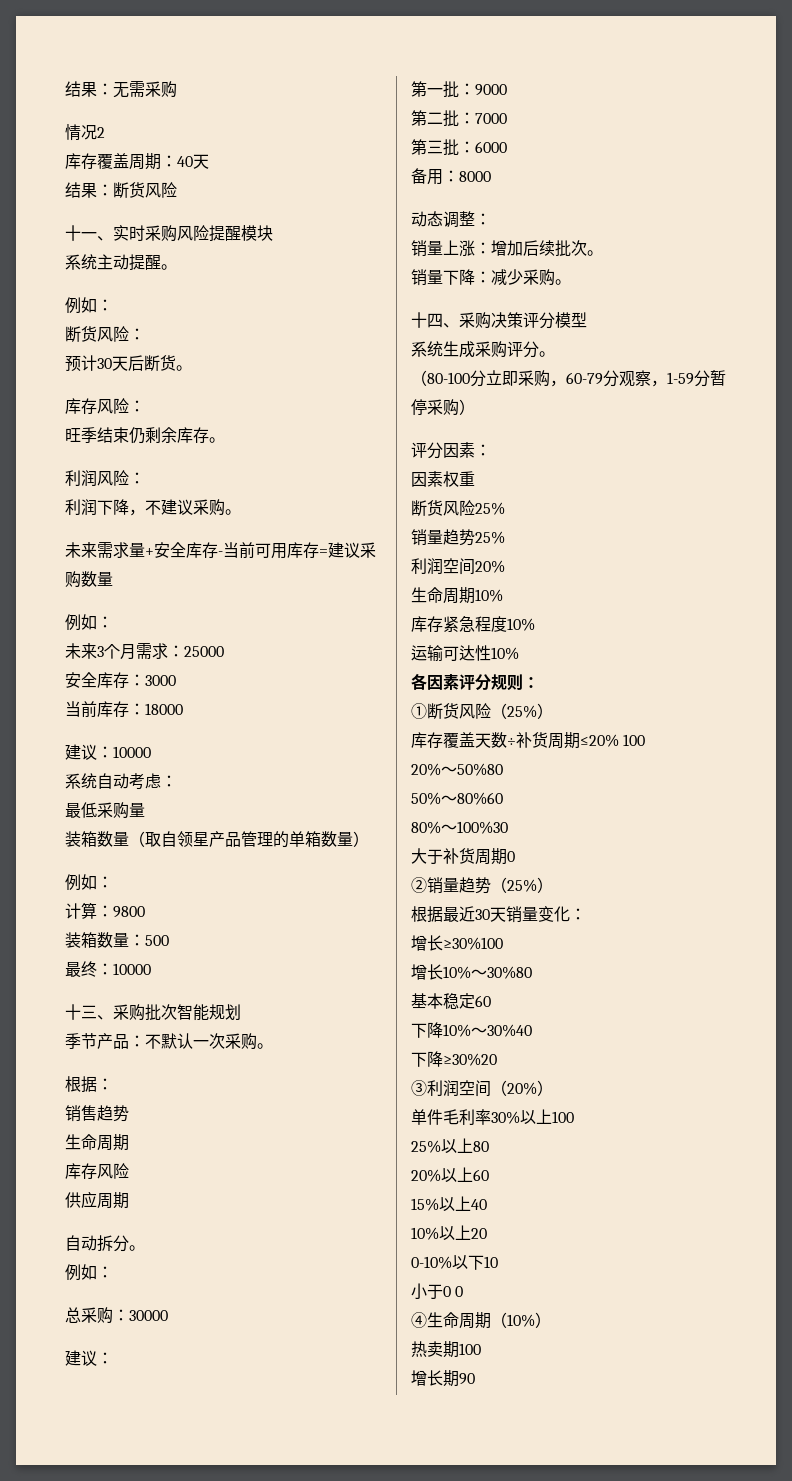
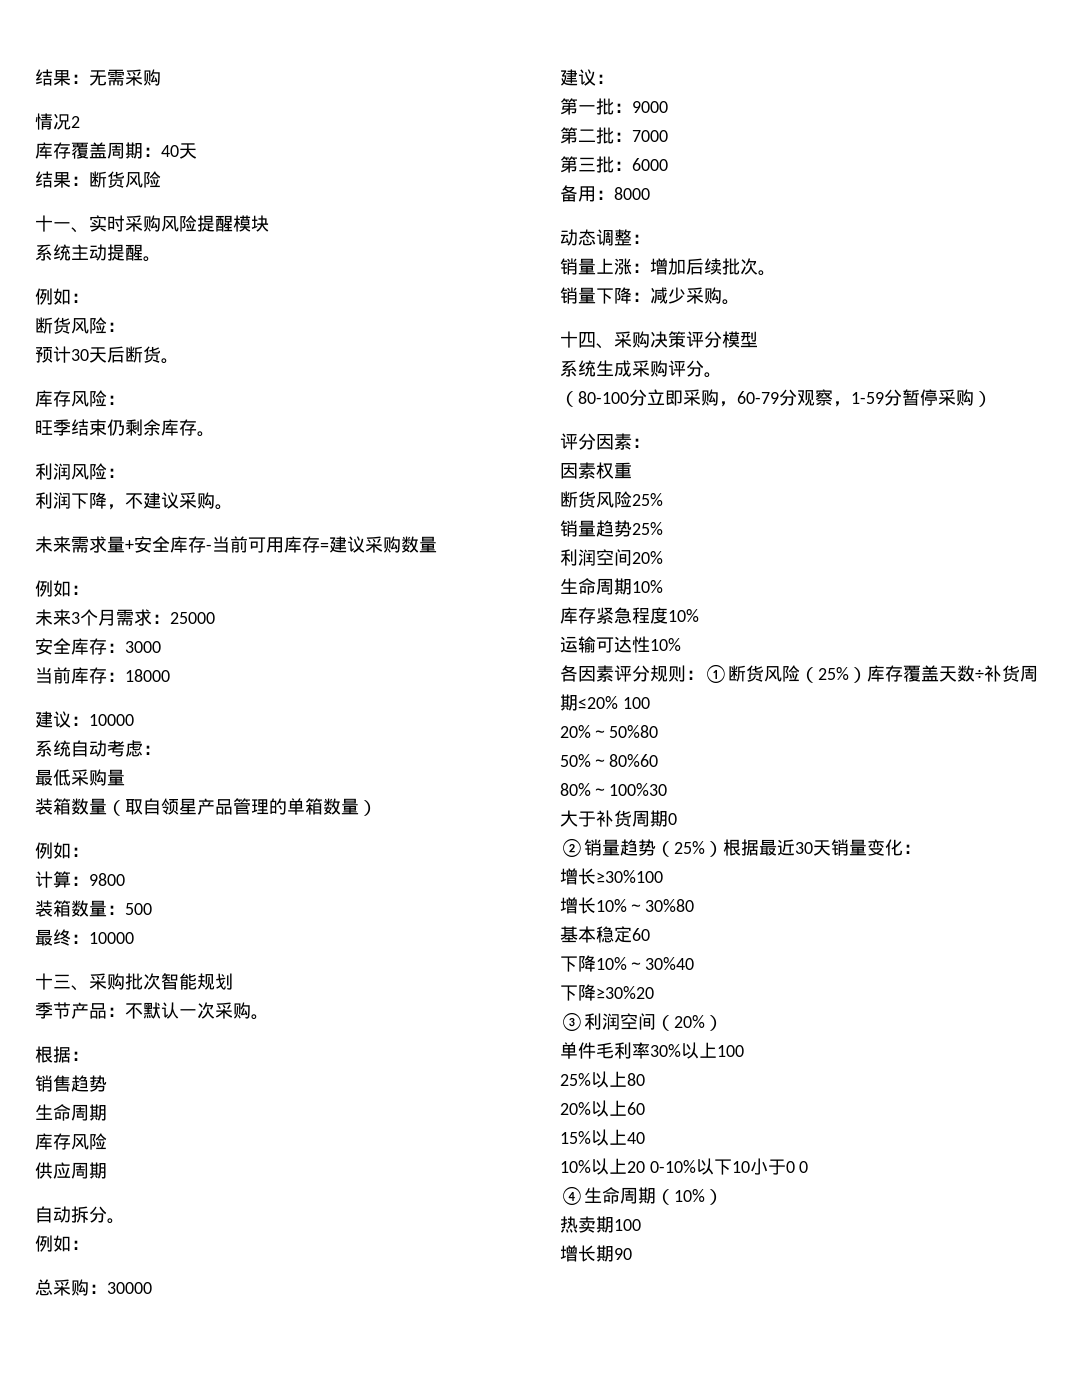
(539, 682) // -> (704, 675) none
(553, 711) // -> (867, 675) none
(553, 885) // -> (723, 849) none
(487, 1233) // -> (645, 1167) none
(498, 1262) // -> (750, 1167) none

